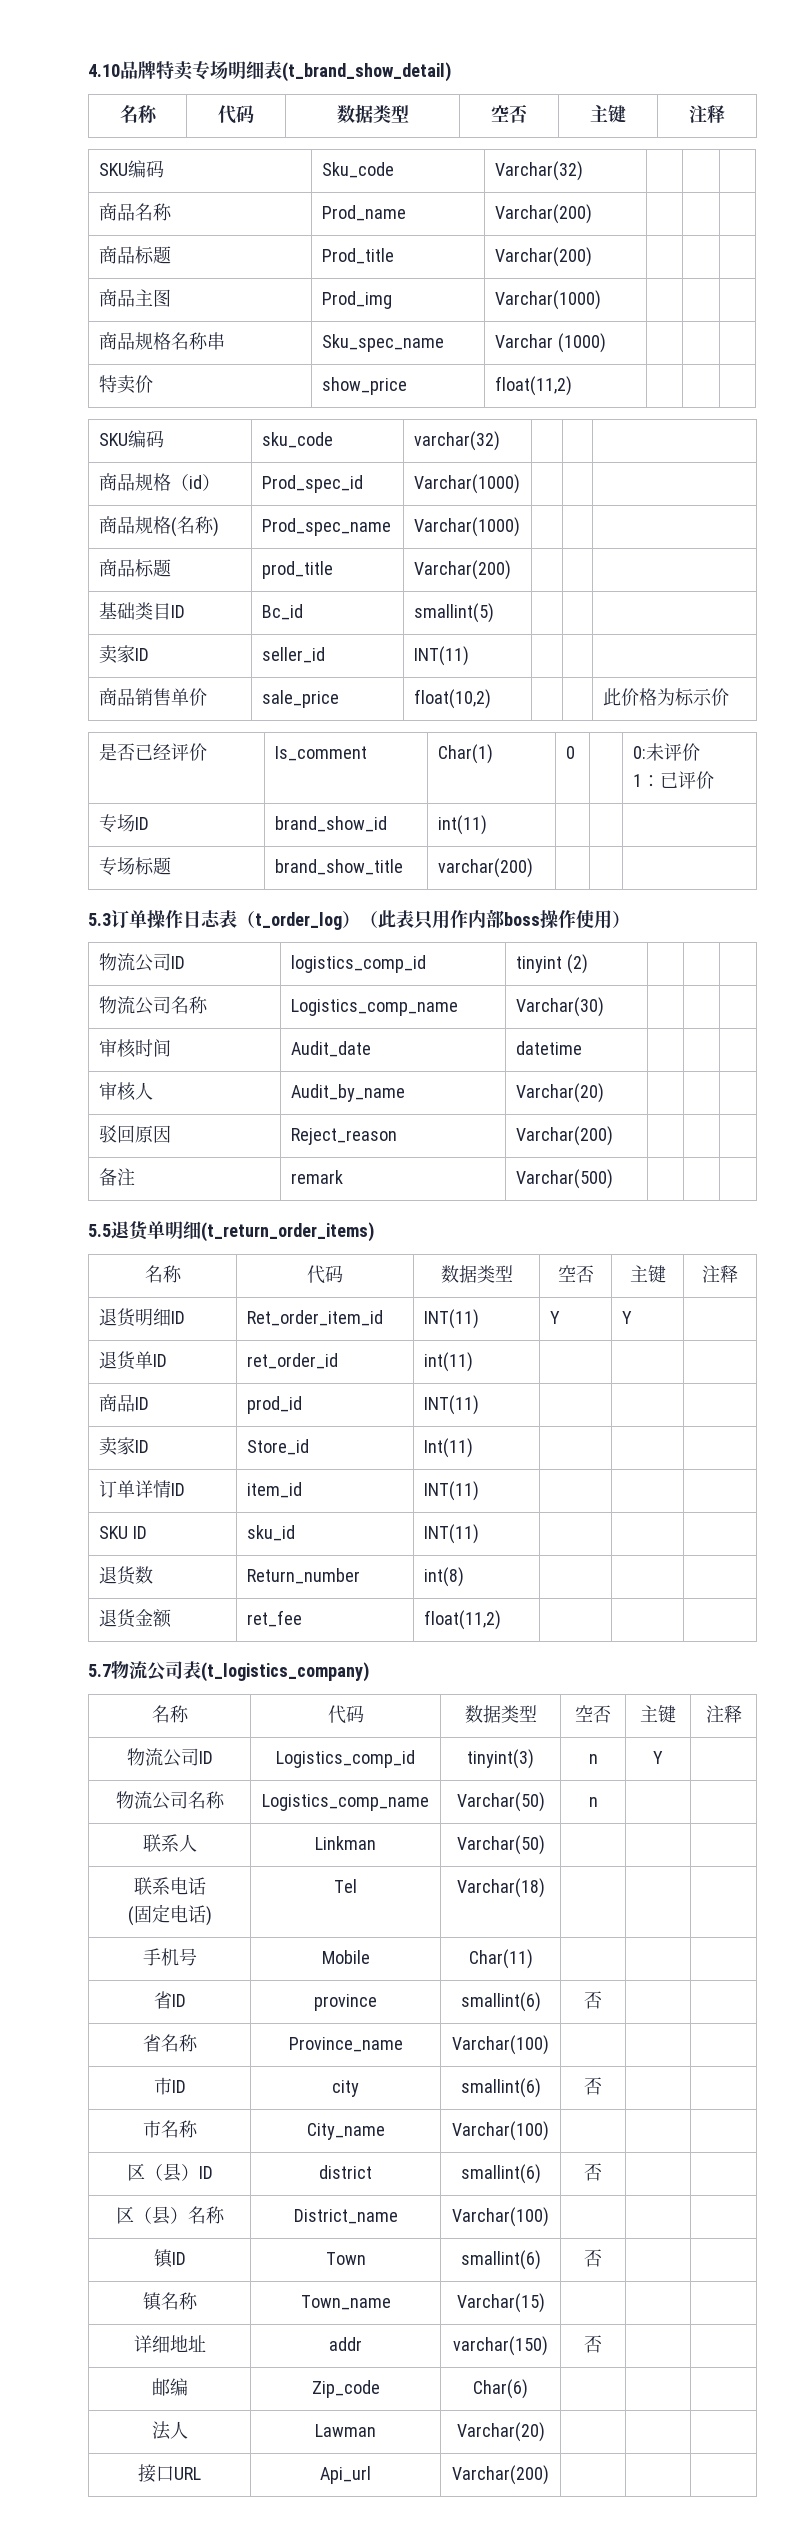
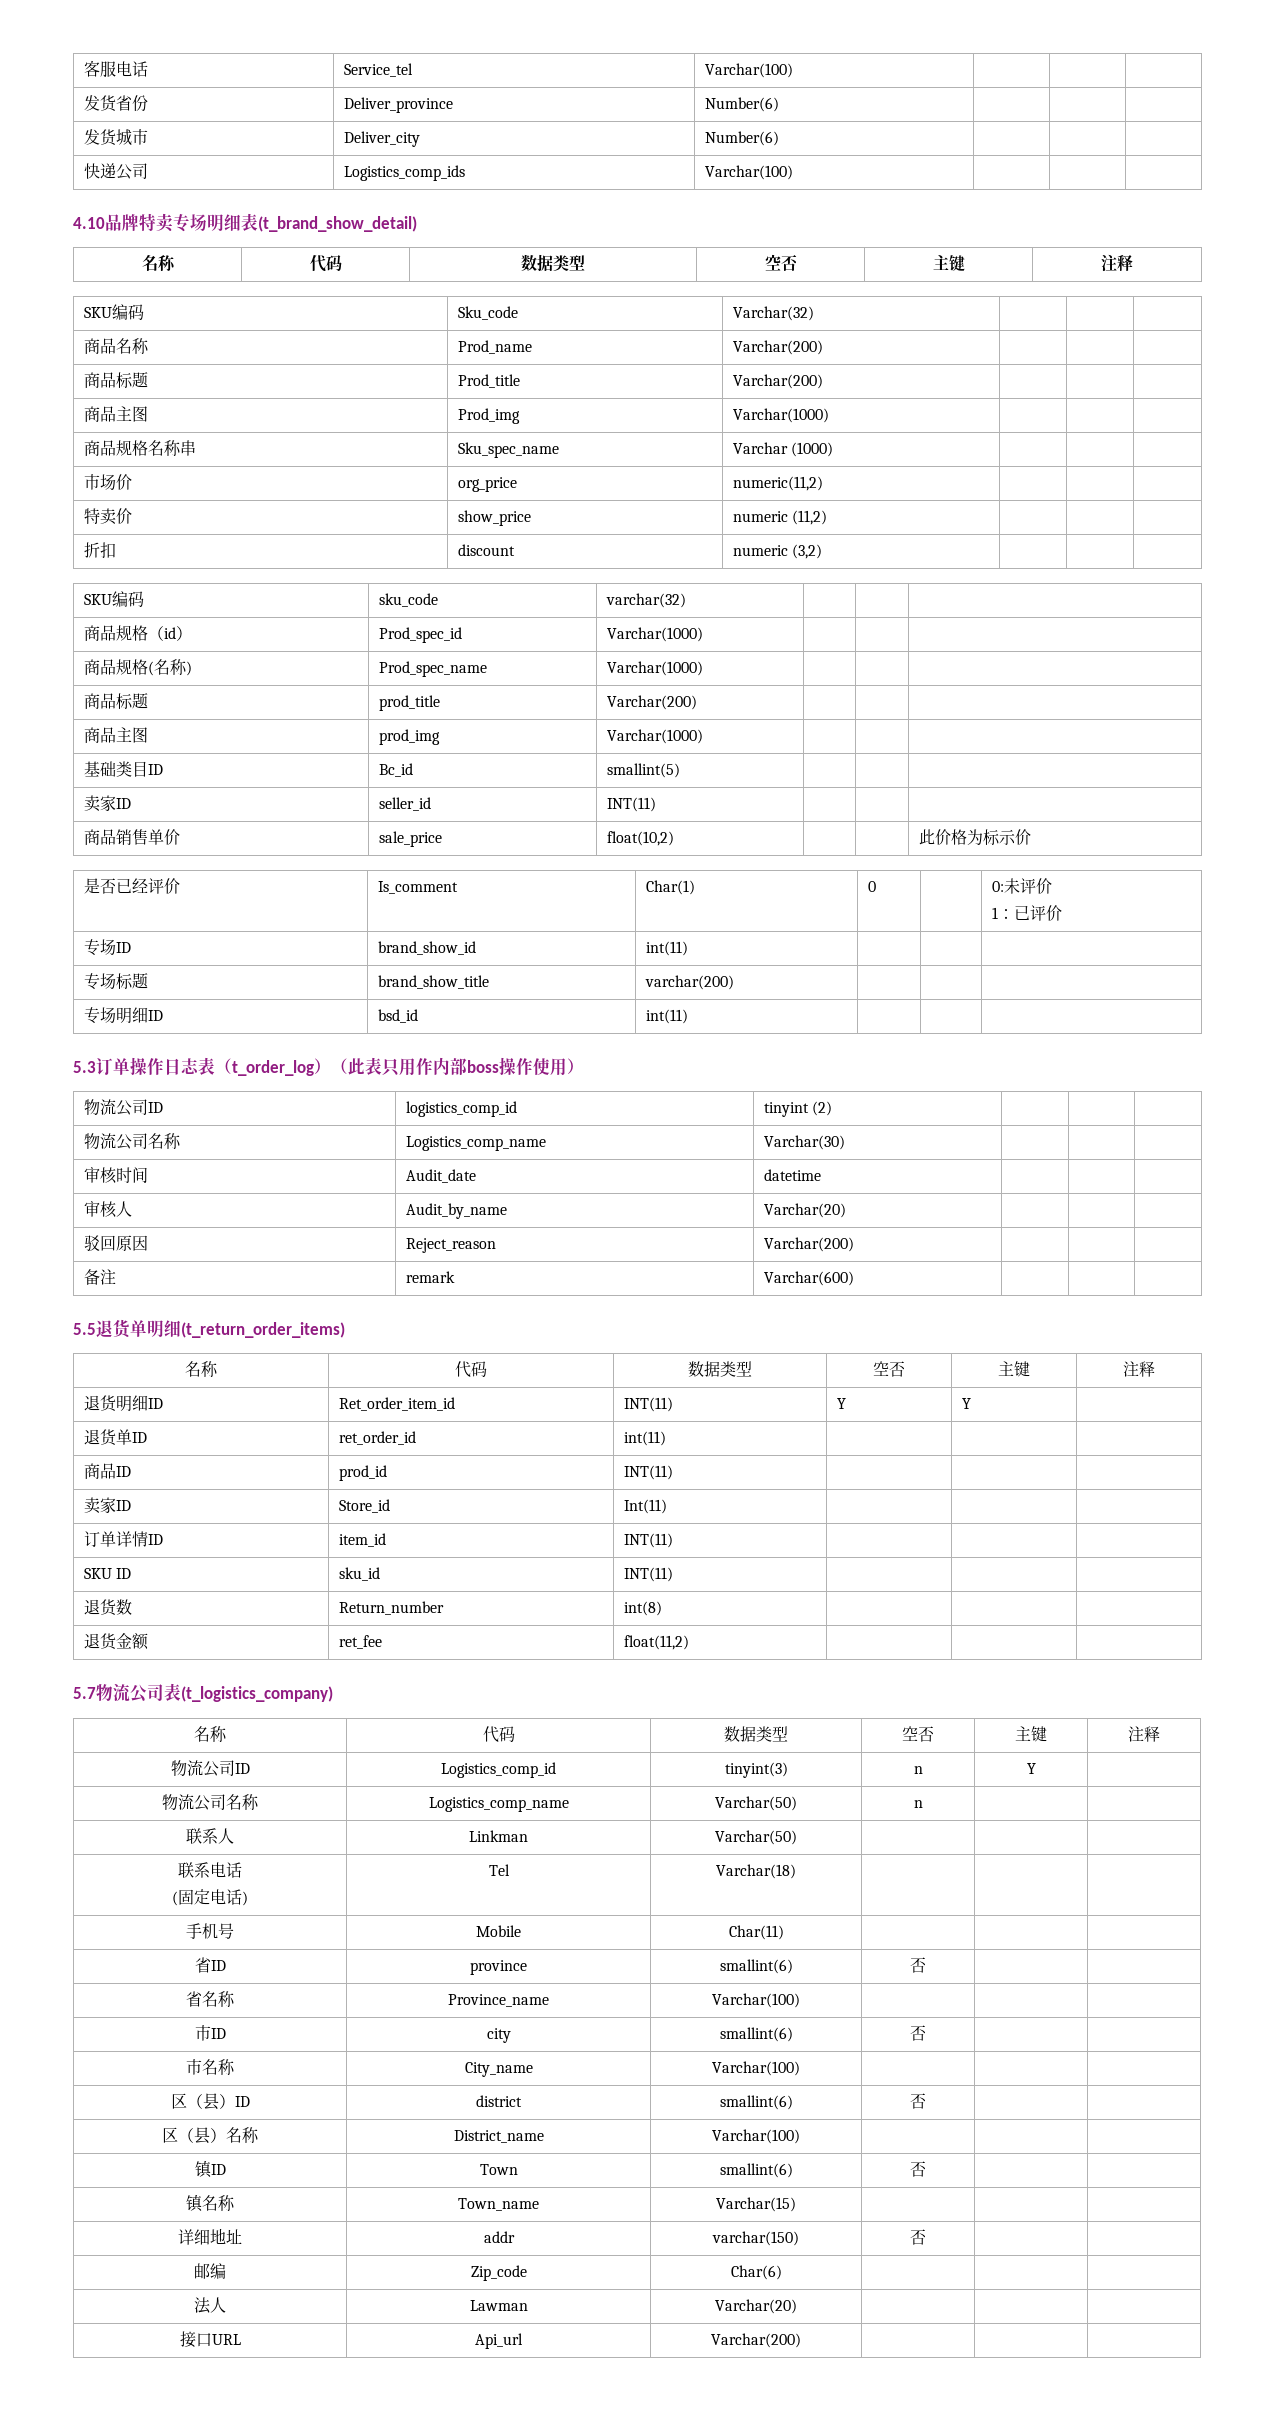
(88, 70) none -> [84,60,149,77] [344,63,414,77] [705,63,794,78] [84,95,149,112] [344,97,454,113] [705,97,780,112] [84,129,149,146] [344,131,421,147] [705,131,780,146] [84,163,149,180] [344,165,466,181] [705,165,794,180] 客服电话 | Service_tel | Varchar(100) | | | // 发货省份 | Deliver_province | Number(6) | | | // 发货城市 | Deliver_city | Number(6) | | | // 快递公司 | Logistics_comp_ids | Varchar(100) | | | //
(606, 343) none -> [84,474,133,490] [458,477,518,492] [733,476,824,491] // 市场价 | org_price | numeric(11,2) | | |
[494,376,572,396] float(11,2) -> [733,510,828,525] [84,542,117,558] [458,544,516,556] [733,544,823,559] numeric (11,2) | | | // 折扣 | discount | numeric (3,2)
(511, 570) none -> [84,727,149,744] [379,729,441,745] [607,729,704,744] // 商品主图 | prod_img | Varchar(1000) | | |
(533, 868) none -> [84,1007,164,1024] [378,1009,419,1023] [646,1009,689,1024] // 专场明细ID | bsd_id | int(11) | | |
[515,1169,613,1189] Varchar(500) -> [764,1271,855,1286] Varchar(600)

